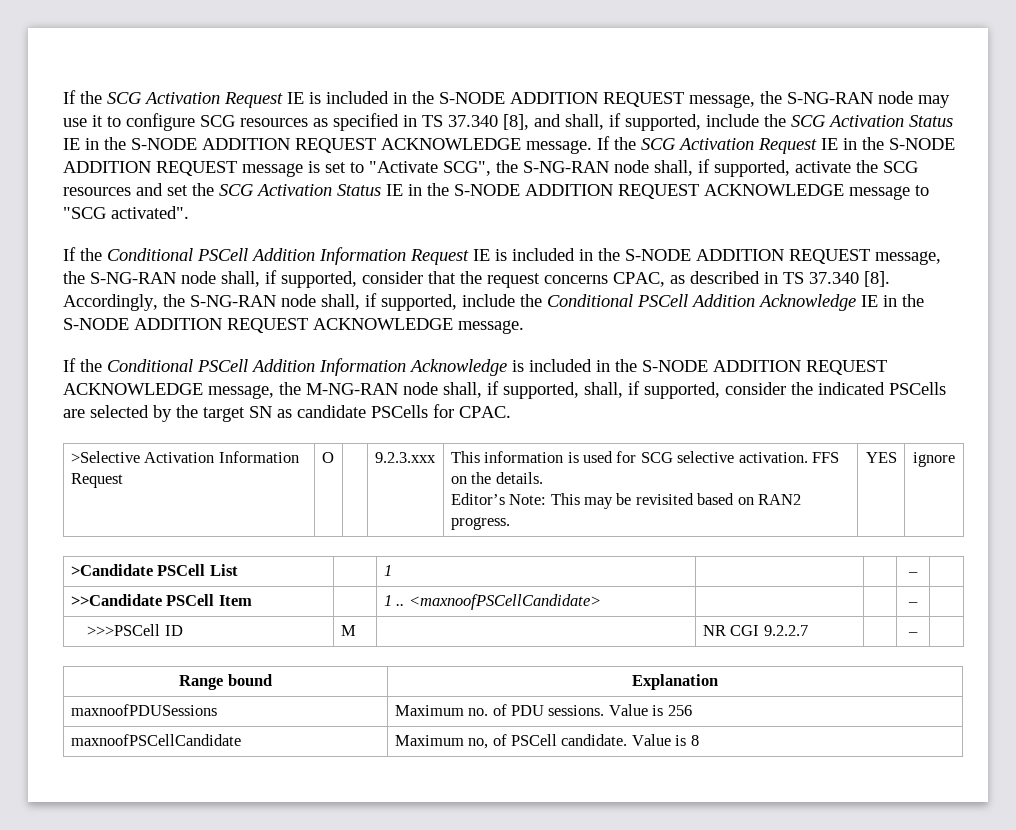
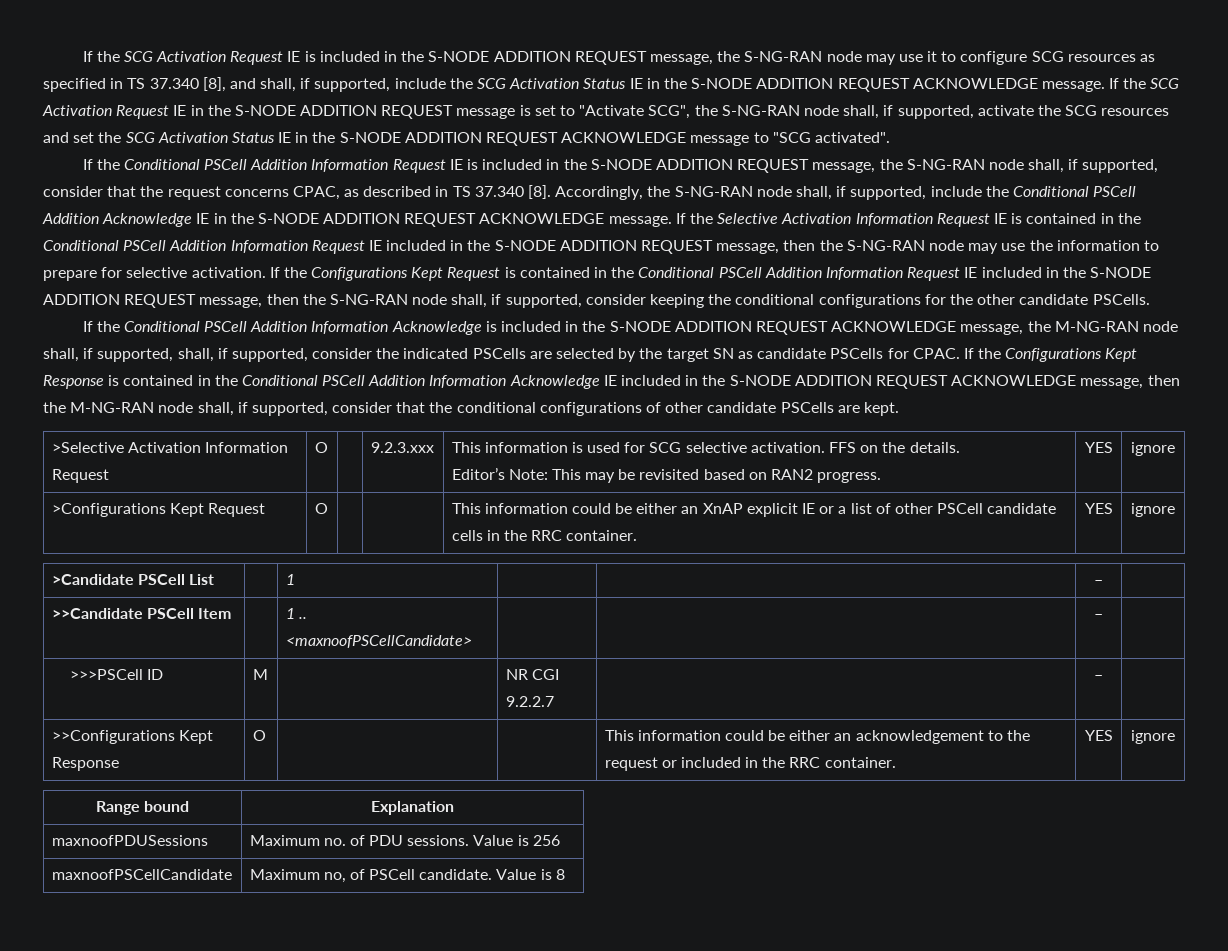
(524, 327) none -> [675,213,1141,227] [43,240,1159,254] [43,267,1152,281] [43,294,1150,308] If the Selective Activation Information Request IE is contained in the Conditional PSCell Addition Information Request IE included in the S-NODE ADDITION REQUEST message, then the S-NG-RAN node may use the information to prepare for selective activation. If the Configurations Kept Request is contained in the Conditional PSCell Addition Information Request IE included in the S-NODE ADDITION REQUEST message, then the S-NG-RAN node shall, if supported, consider keeping the conditional configurations for the other candidate PSCells.
(511, 412) none -> [963,348,1138,362] [43,375,1180,389] [43,402,899,416] If the Configurations Kept Response is contained in the Conditional PSCell Addition Information Acknowledge IE included in the S-NODE ADDITION REQUEST ACKNOWLEDGE message, then the M-NG-RAN node shall, if supported, consider that the conditional configurations of other candidate PSCells are kept.
(955, 459) none -> [51,503,265,517] [314,503,328,514] [451,503,1057,517] [451,530,638,541] [1084,503,1113,514] [1131,503,1175,517] // >Configurations Kept Request | O | | | This information could be either an XnAP explicit IE or a list of other PSCell candidate cells in the RRC container. | YES | ignore
(918, 634) none -> [51,730,213,744] [51,757,119,771] [252,730,266,741] [604,730,1031,744] [604,757,896,771] [1084,730,1113,741] [1131,730,1175,744] // >>Configurations Kept Response | O | | | This information could be either an acknowledgement to the request or included in the RRC container. | YES | ignore

